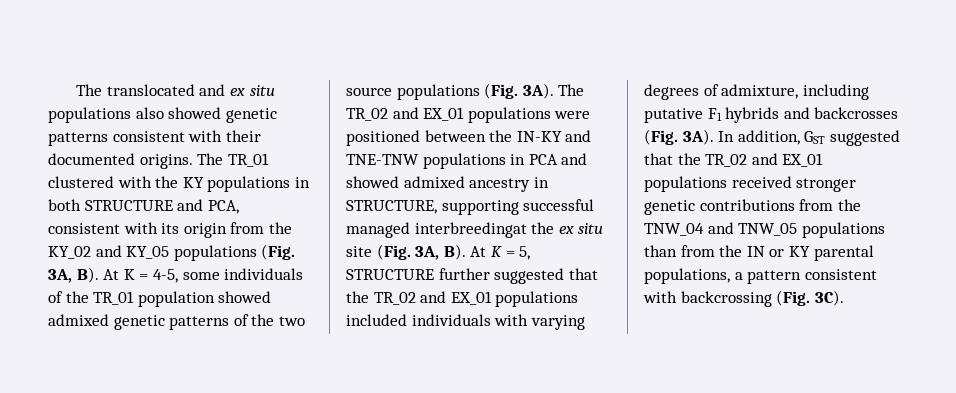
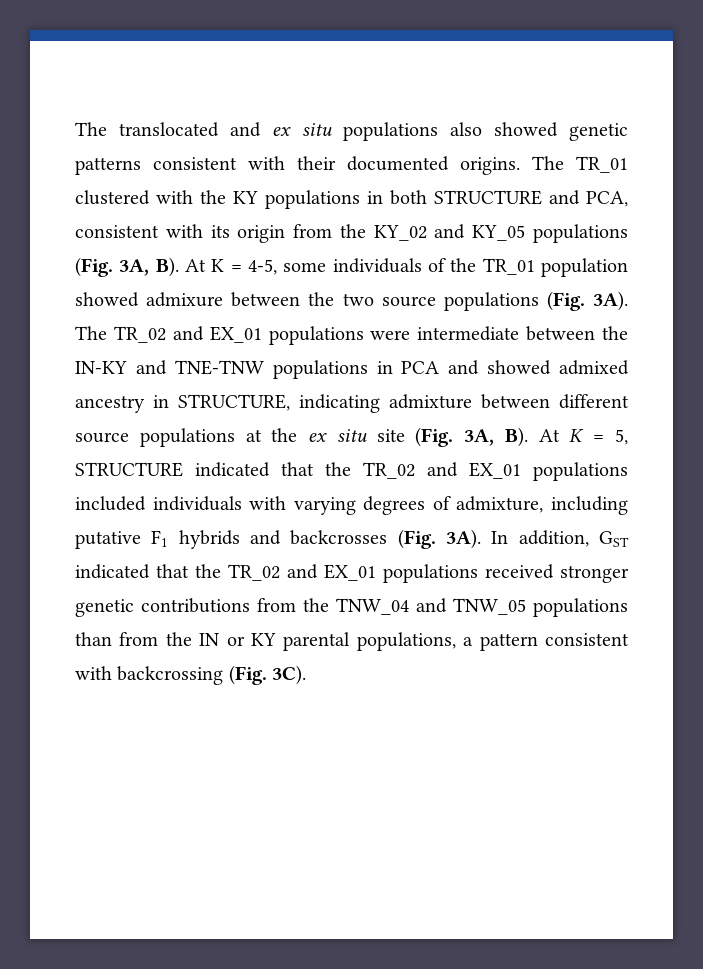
[48,314,249,330] admixed genetic patterns of -> [146,292,301,307] admixure between
[346,130,420,146] positioned -> [417,326,520,341] intermediate
[441,199,595,215] [346,222,527,238] supporting successful managed interbreedingat -> [299,394,629,413] [75,428,262,447] indicating admixture between different source populations at
[438,268,565,284] further suggested -> [195,462,270,477] indicated
[829,130,900,146] suggested -> [75,564,150,579] indicated

